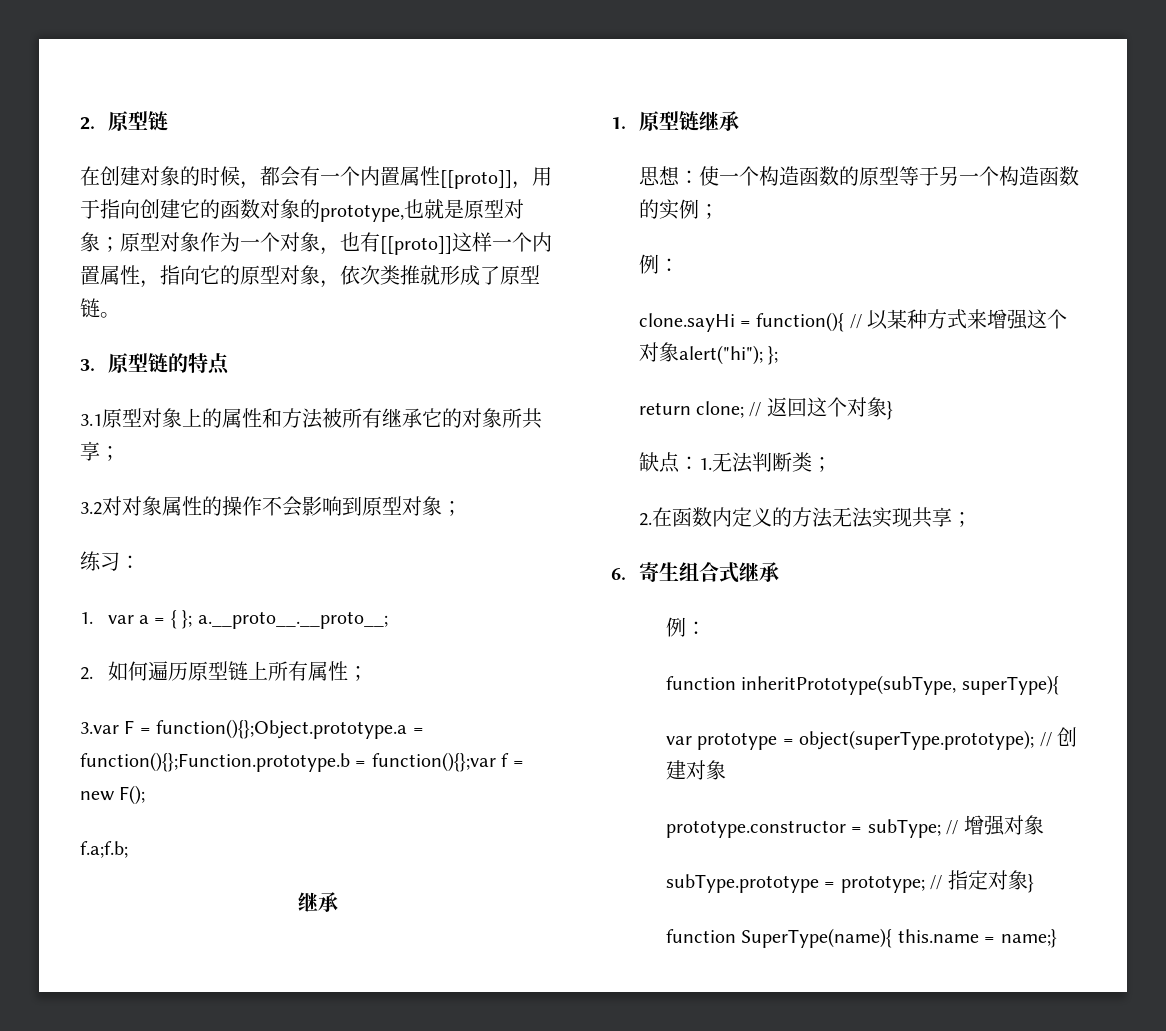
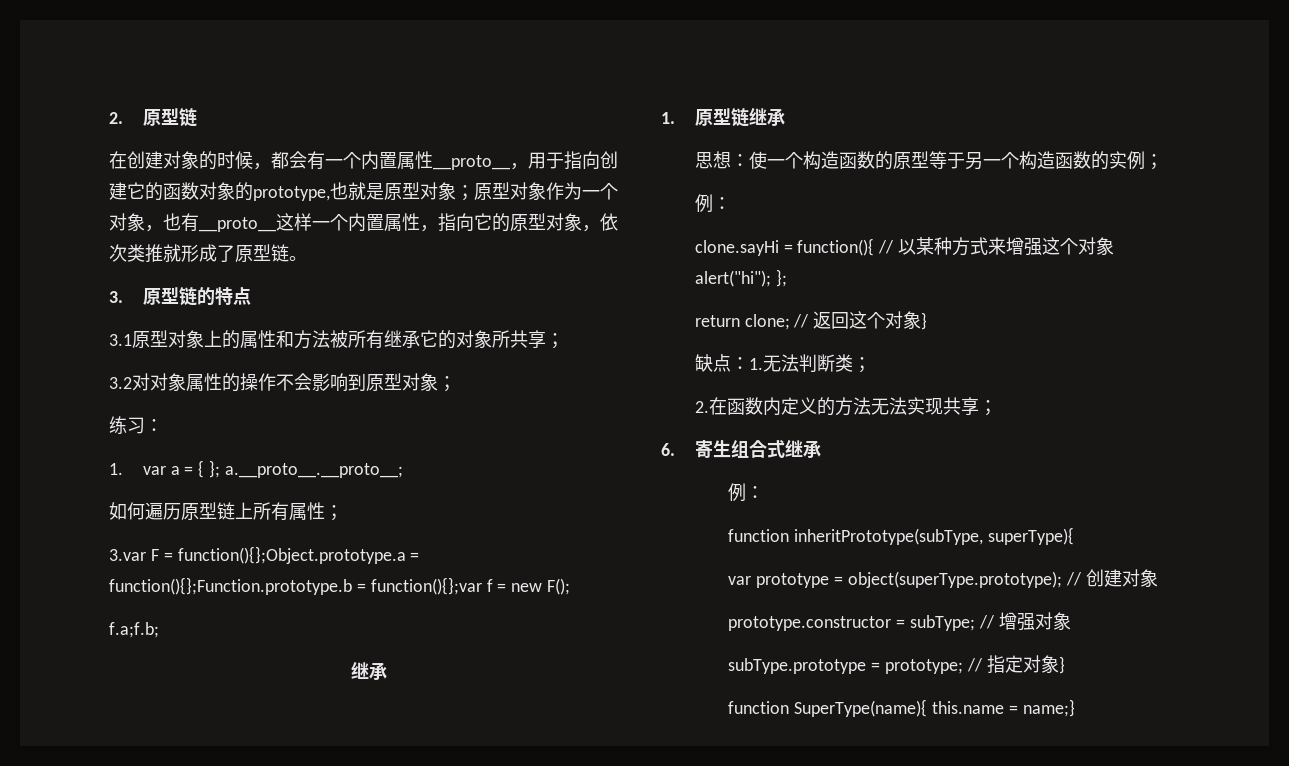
[440,170,512,189] [[proto]] -> [433,155,510,170] __proto__
[380,236,452,255] [[proto]] -> [199,217,276,232] __proto__
[80,667,93,680] 2. -> (404, 470) none

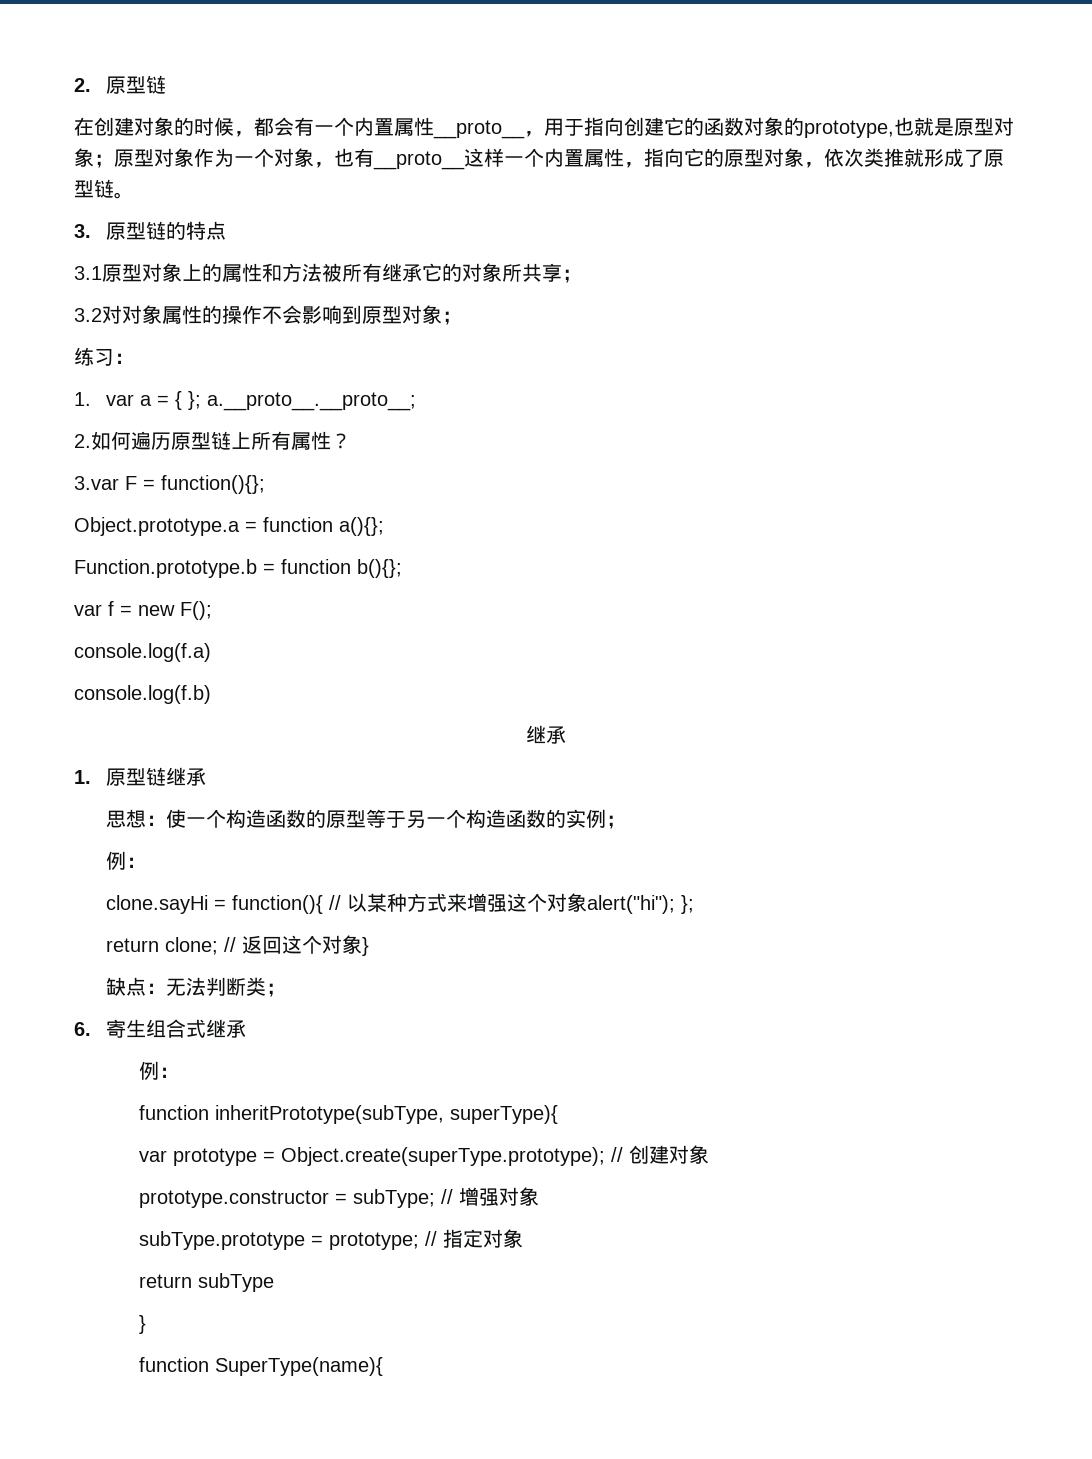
(404, 470) none -> [74,434,91,448] 2.
[325,505,343,521] ； -> [331,433,351,449] ？
[177,546,420,564] [109,577,482,595] function(){};Object.prototype.a = function(){};Function.prototype.b = function(){};var -> [161,475,265,494] [74,517,384,536] [74,559,402,578] [74,604,102,616] function(){}; // Object.prototype.a = function a(){}; // Function.prototype.b = function b(){}; // var
[109,622,159,638] f.a;f.b; -> [74,643,211,662] [74,685,211,704] console.log(f.a) // console.log(f.b)
[748,358,763,370] 1. -> (167, 988) none
[694,397,997,416] // 2.在函数内定义的方法无法实现共享； -> (287, 990) none
[847,571,1062,588] object(superType.prototype); -> [280,1147,605,1166] Object.create(superType.prototype);
(1059, 664) none -> [138,1273,274,1292] // return subType //
[932,699,1075,717] this.name = name;} -> (383, 1366) none

